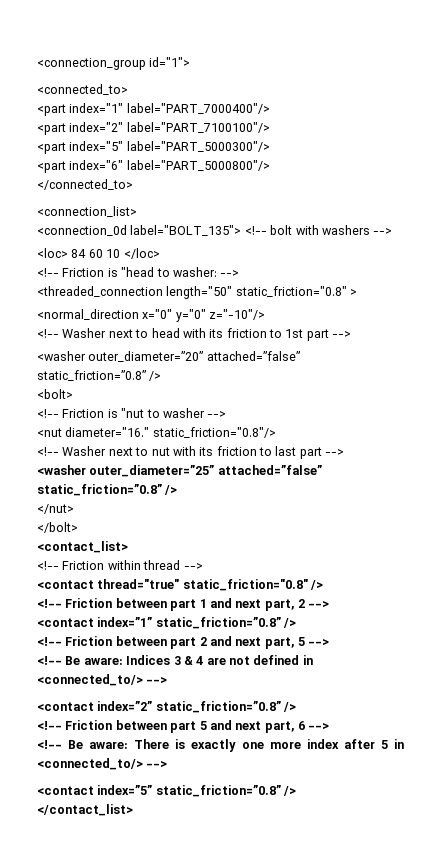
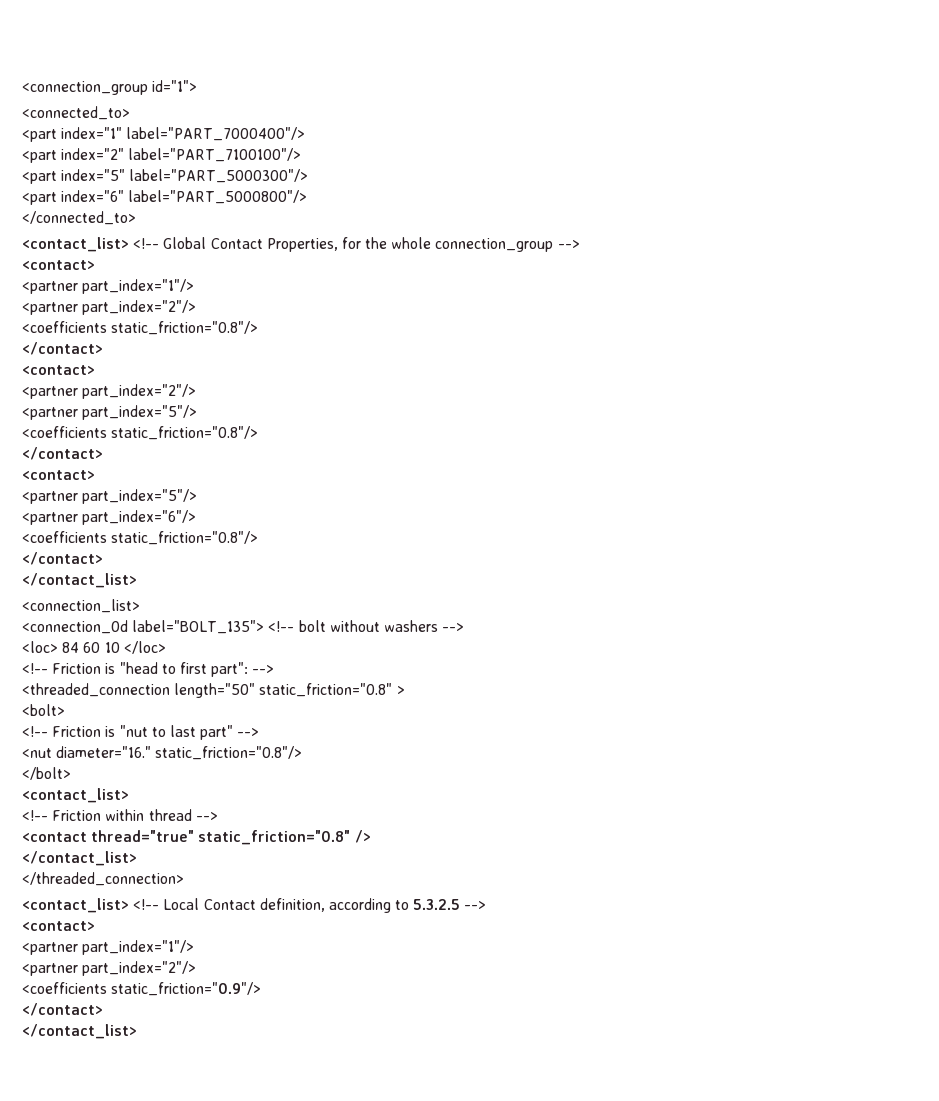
(133, 184) none -> [22,237,580,252] [22,260,95,270] [22,279,195,294] [22,300,197,315] [22,321,259,335] [22,342,103,355] [22,365,95,375] [22,384,197,399] [22,405,198,420] [22,426,259,440] [22,447,103,460] [22,470,95,480] [22,489,198,504] [22,510,197,525] [22,531,259,545] [22,552,103,565] [22,573,137,588] // <contact_list> <!-- Global Contact Properties, for the whole connection_group --> // <contact> // <partner part_index="1"/> // <partner part_index="2"/> // <coefficients static_friction="0.8"/> // </contact> // <contact> // <partner part_index="2"/> // <partner part_index="5"/> // <coefficients static_friction="0.8"/> // </contact> // <contact> // <partner part_index="5"/> // <partner part_index="6"/> // <coefficients static_friction="0.8"/> // </contact> // </contact_list>
[295,225,319,235] with -> [329,620,380,632] without
[172,267,217,277] washer: -> [179,662,249,677] first part":
[37,309,266,322] [37,328,352,341] [37,351,300,362] [37,370,162,381] // <normal_direction x="0" y="0" z="-10"/> // <!-- Washer next to head with its friction to 1st part --> // <washer outer_diameter=”20” attached=”false” static_friction=”0.8” /> -> (405, 690) none
[162,408,205,418] washer -> [169,725,234,740] last part"
[37,446,345,459] [37,465,322,477] [37,484,178,496] [37,504,74,514] // <!-- Washer next to nut with its friction to last part --> // <washer outer_diameter=”25” attached=”false” static_friction=”0.8” /> // </nut> -> (303, 753) none
[37,598,330,611] [37,617,297,629] [37,636,330,649] [37,655,313,665] [37,674,168,686] [37,701,297,713] [37,720,330,733] [37,739,404,752] [37,758,168,770] [37,785,297,797] <!-- Friction between part 1 and next part, 2 --> // <contact index=”1” static_friction=”0.8” /> // <!-- Friction between part 2 and next part, 5 --> // <!-- Be aware: Indices 3 & 4 are not defined in <connected_to/> --> // <contact index=”2” static_friction=”0.8” /> // <!-- Friction between part 5 and next part, 6 --> // <!-- Be aware: There is exactly one more index after 5 in <connected_to/> --> // <contact index=”5” static_friction=”0.8” /> -> [22,851,137,866] [22,872,184,886] [22,898,487,913] [22,921,95,931] [22,940,195,955] [22,961,197,976] [22,982,262,996] [22,1003,103,1016] </contact_list> // </threaded_connection> // <contact_list> <!-- Local Contact definition, according to 5.3.2.5 --> // <contact> // <partner part_index="1"/> // <partner part_index="2"/> // <coefficients static_friction="0.9"/> // </contact>

